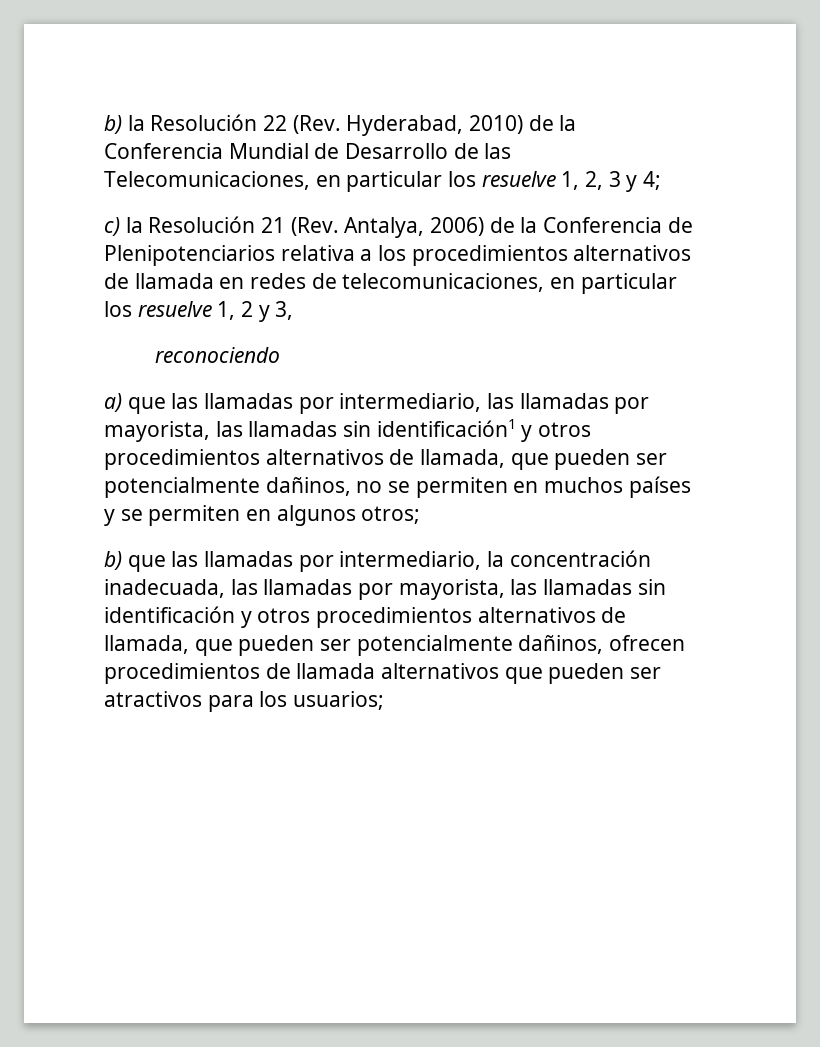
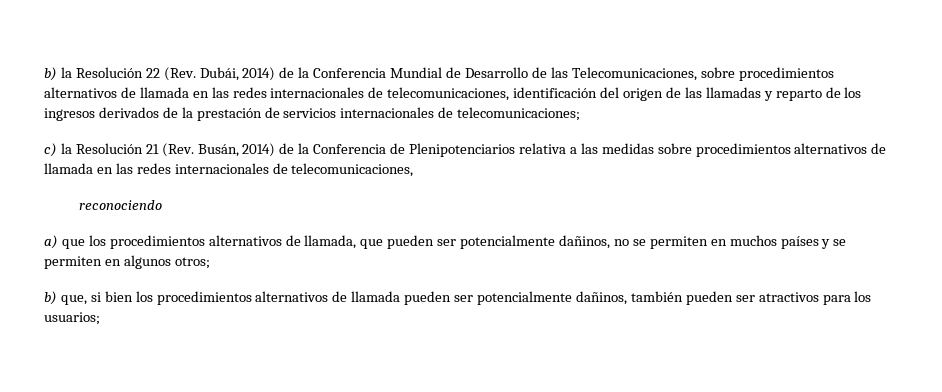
[346,115,524,136] Hyderabad, 2010) -> [199,67,276,81] Dubái, 2014)
[315,171,662,192] en particular los resuelve 1, 2, 3 y 4; -> [700,67,834,81] [44,87,862,101] [44,107,581,121] sobre procedimientos alternativos de llamada en las redes internacionales de telecomunicaciones, identificación del origen de las llamadas y reparto de los ingresos derivados de la prestación de servicios internacionales de telecomunicaciones;
[344,217,485,238] Antalya, 2006) -> [197,143,276,157] Busán, 2014)
[378,245,692,266] [104,273,677,294] [104,301,294,322] [154,347,280,363] [104,393,650,414] [104,419,592,442] los procedimientos alternativos de llamada en redes de telecomunicaciones, en particular los resuelve 1, 2 y 3, // reconociendo // a) que las llamadas por intermediario, las llamadas por mayorista, las llamadas sin identificación1 y otros -> [580,143,887,157] [44,163,414,177] [79,200,163,210] [44,235,106,249] las medidas sobre procedimientos alternativos de llamada en las redes internacionales de telecomunicaciones, // reconociendo // a) que los
[127,550,651,572] [104,579,666,600] [104,606,627,628] [104,635,686,656] [104,663,543,684] que las llamadas por intermediario, la concentración inadecuada, las llamadas por mayorista, las llamadas sin identificación y otros procedimientos alternativos de llamada, que pueden ser potencialmente dañinos, ofrecen procedimientos de llamada alternativos que -> [60,291,683,305] que, si bien los procedimientos alternativos de llamada pueden ser potencialmente dañinos, también

